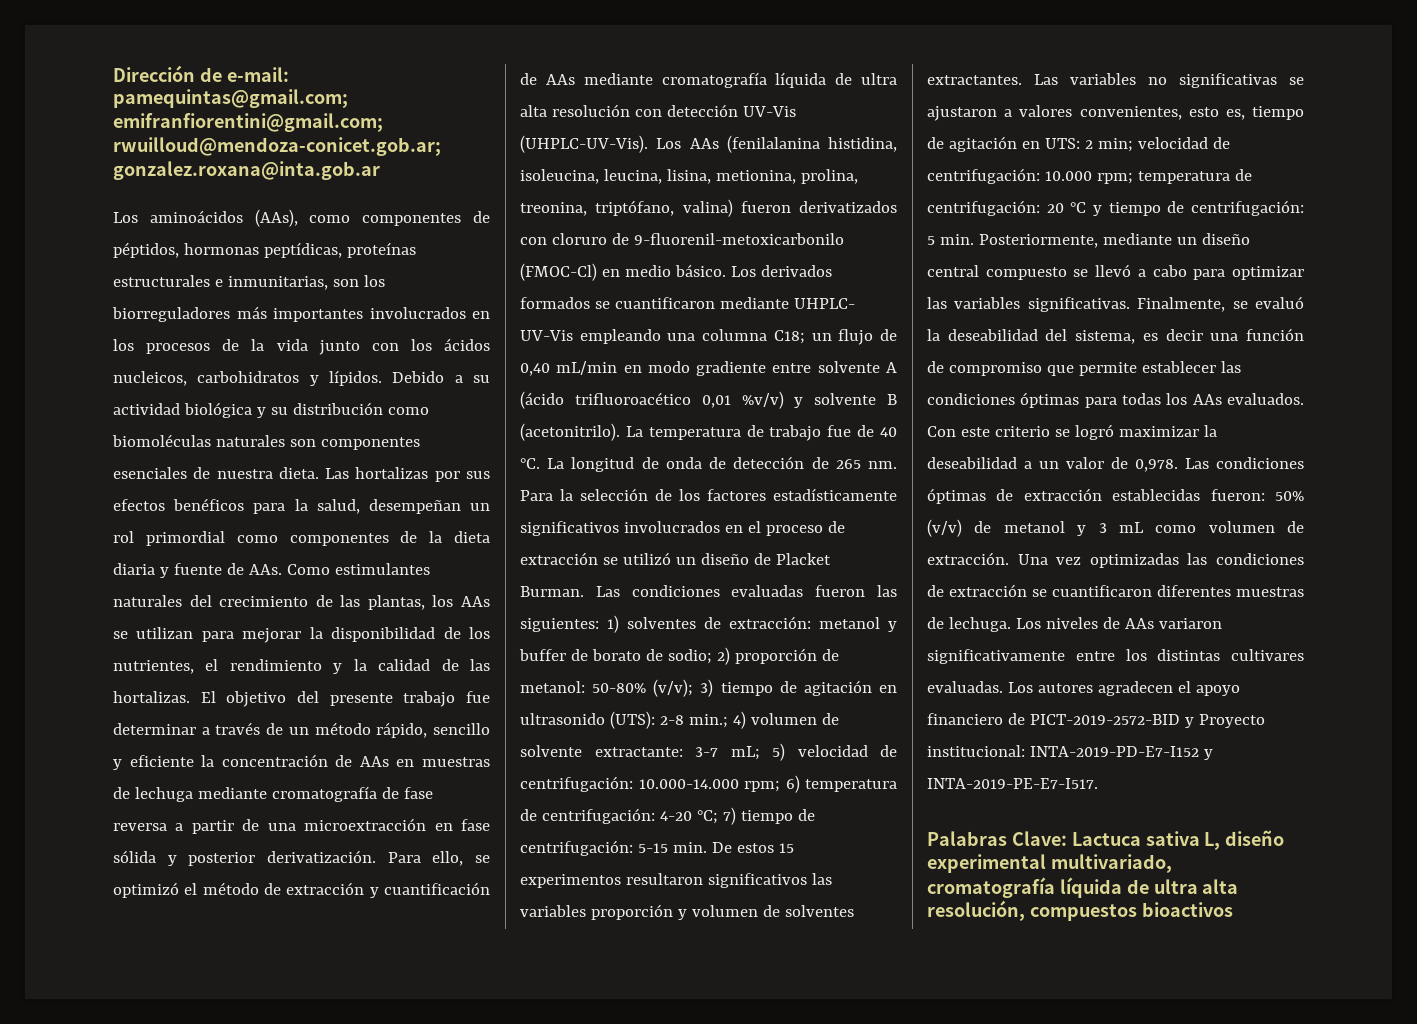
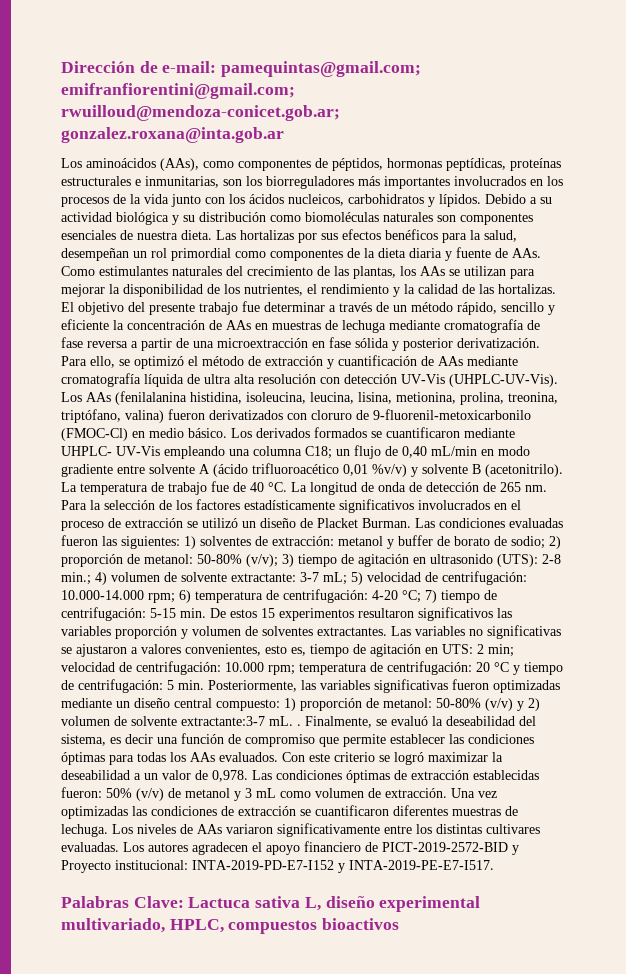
[1102,233,1250,245] [927,264,1304,280] [927,297,1130,312] mediante un diseño central compuesto se llevó a cabo para optimizar las variables significativas. -> [301,679,560,693] [61,698,540,711] [61,716,301,726] las variables significativas fueron optimizadas mediante un diseño central compuesto: 1) proporción de metanol: 50-80% (v/v) y 2) volumen de solvente extractante:3-7 mL. .
[927,877,1239,898] [927,900,1025,921] cromatografía líquida de ultra alta resolución, -> [169,919,224,933] HPLC,

